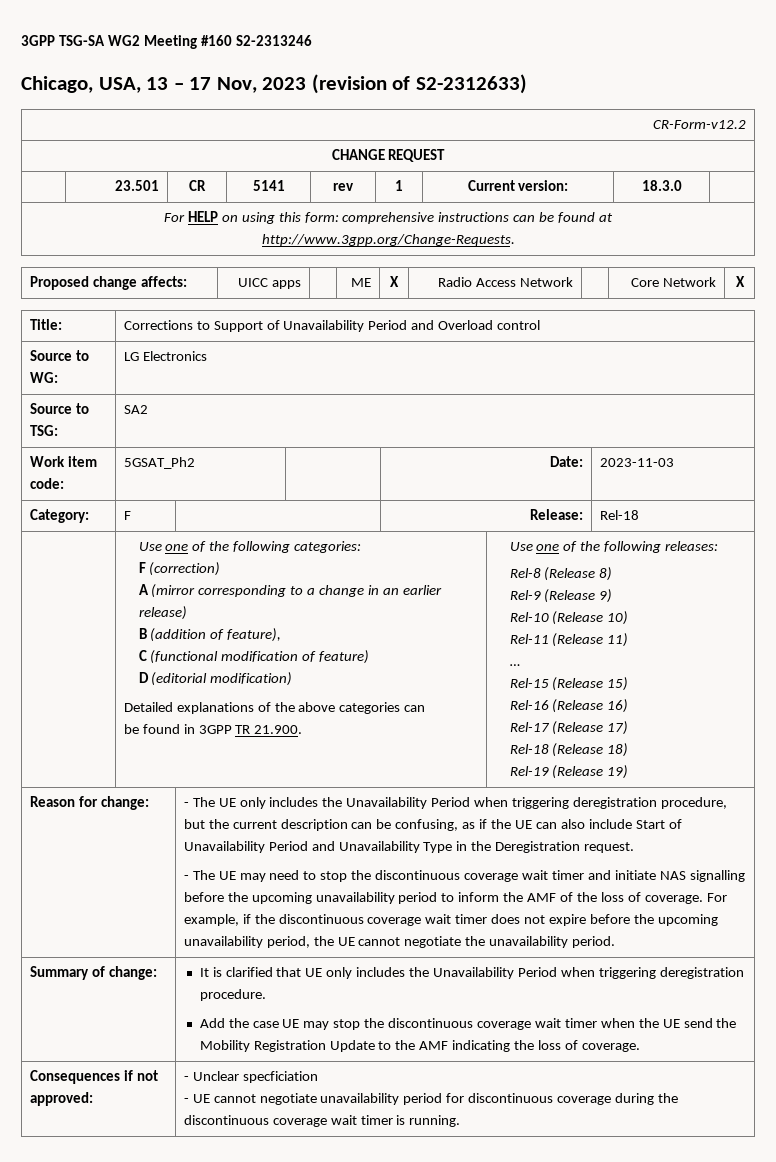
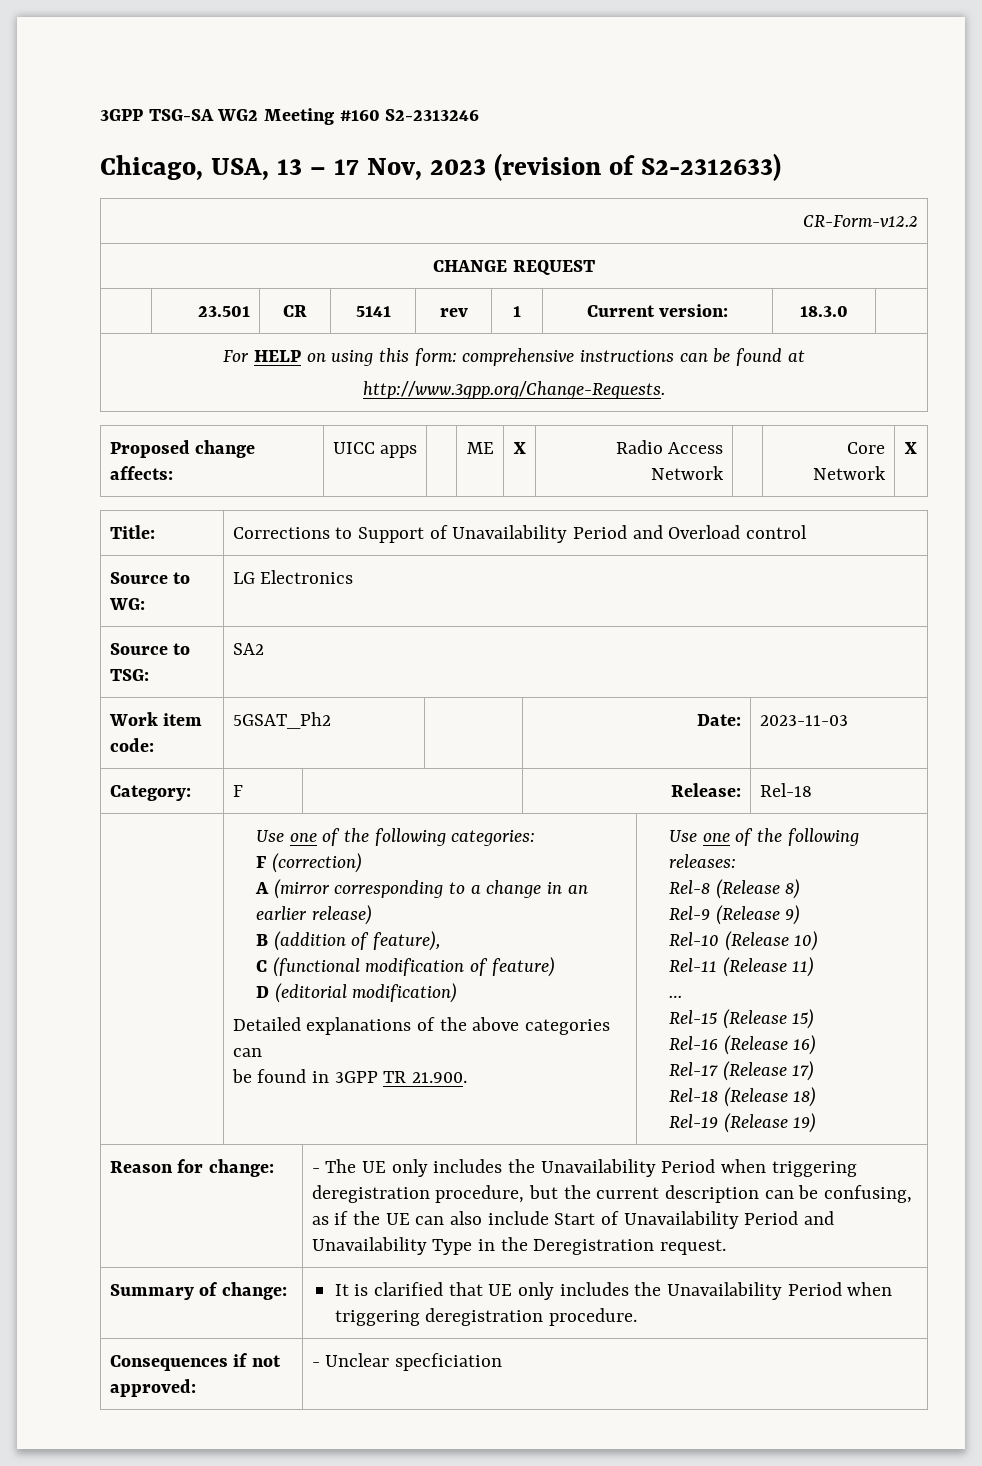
[183,870,745,882] [183,892,727,904] [183,914,718,926] [183,936,616,948] // - The UE may need to stop the discontinuous coverage wait timer and initiate NAS signalling before the upcoming unavailability period to inform the AMF of the loss of coverage. For example, if the discontinuous coverage wait timer does not expire before the upcoming unavailability period, the UE cannot negotiate the unavailability period. -> (726, 1247) none
[199,1018,737,1030] [199,1040,640,1052] // Add the case UE may stop the discontinuous coverage wait timer when the UE send the Mobility Registration Update to the AMF indicating the loss of coverage. -> (638, 1317) none
[183,1093,678,1105] [183,1115,461,1127] // - UE cannot negotiate unavailability period for discontinuous coverage during the discontinuous coverage wait timer is running. -> (502, 1362) none

